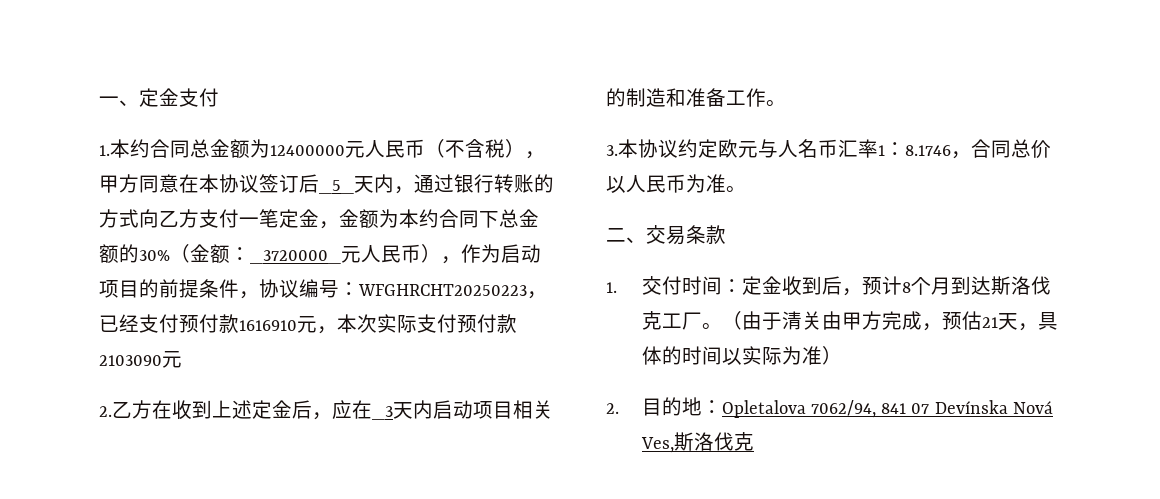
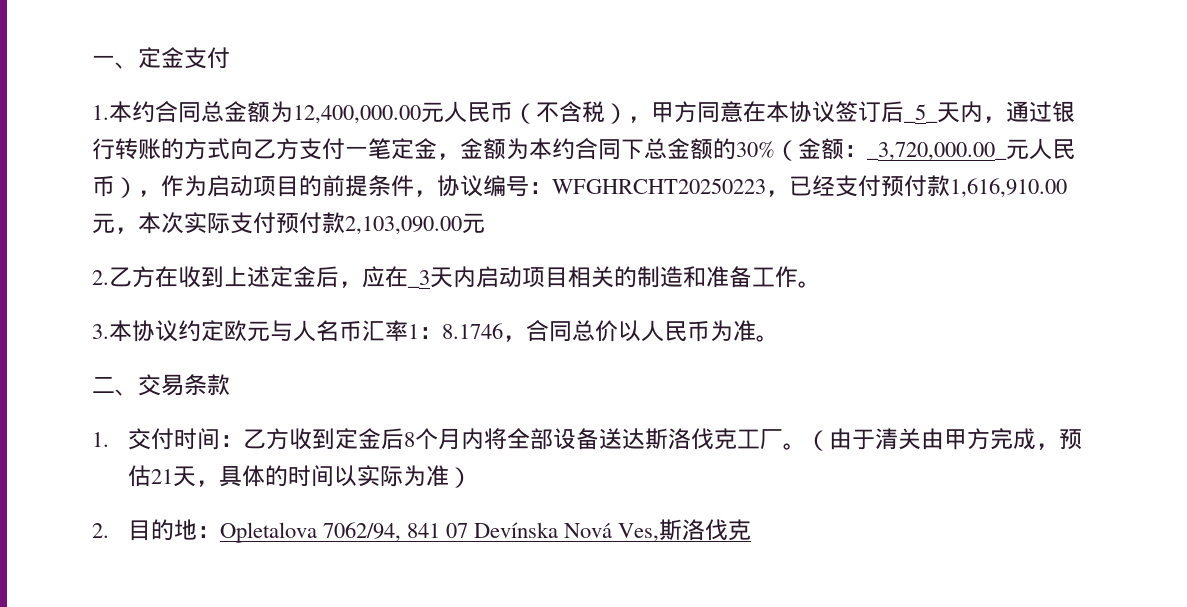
[270,145,345,156] 12400000 -> [293,105,421,124] 12,400,000.00
[250,250,341,264] _3720000_ -> [867,142,1007,161] _3,720,000.00_
[239,320,297,331] 1616910 -> [950,178,1067,198] 1,616,910.00
[99,355,162,366] 2103090 -> [345,216,462,235] 2,103,090.00
[741,276,971,296] 定金收到后，预计8个月到 -> [242,428,622,450] 乙方收到定金后8个月内将全部设备送

